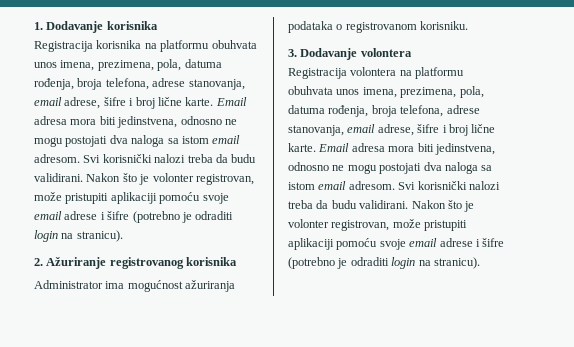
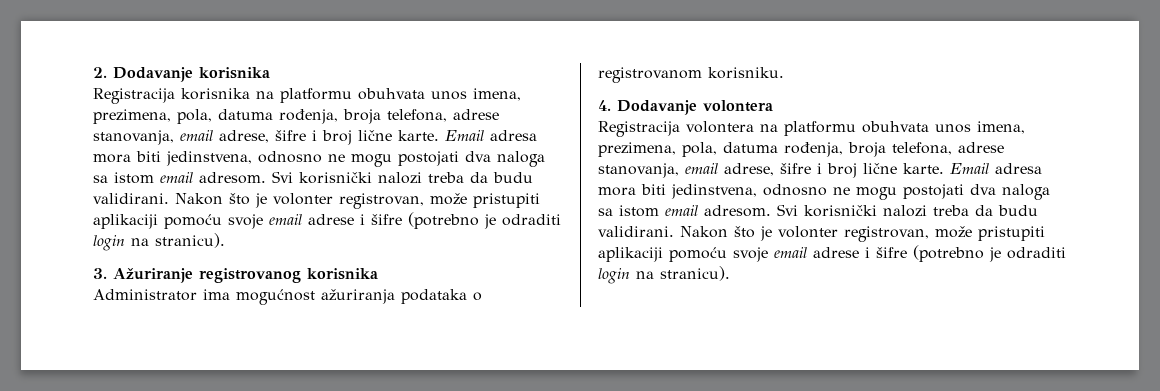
[34,22,43,30] 1. -> [93,67,107,78] 2.
[34,258,43,266] 2. -> [93,268,107,279] 3.
[288,49,297,57] 3. -> [598,100,611,111] 4.

